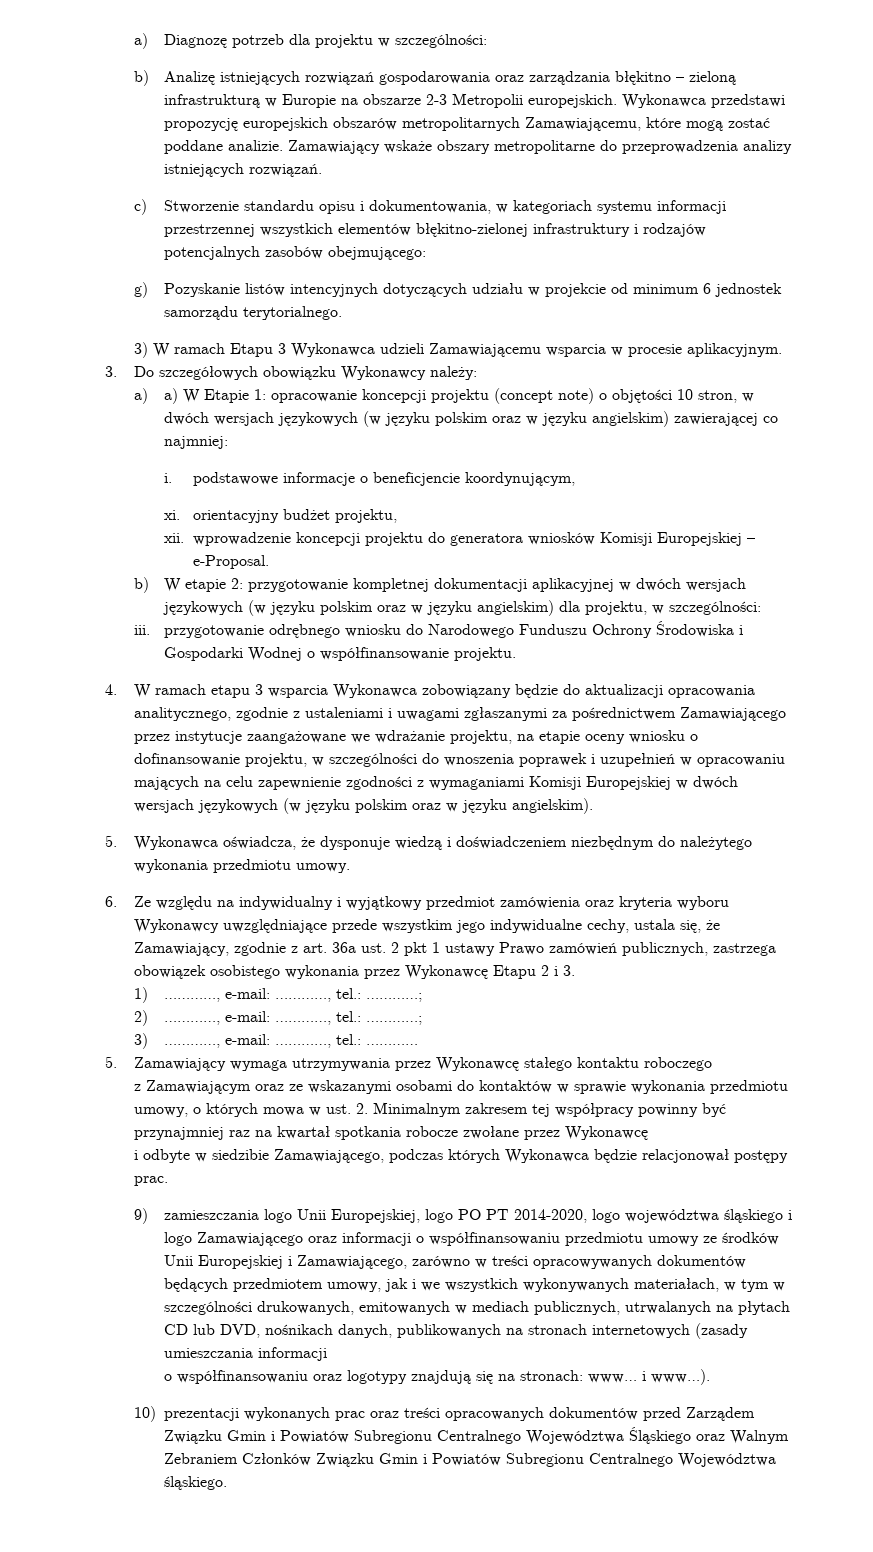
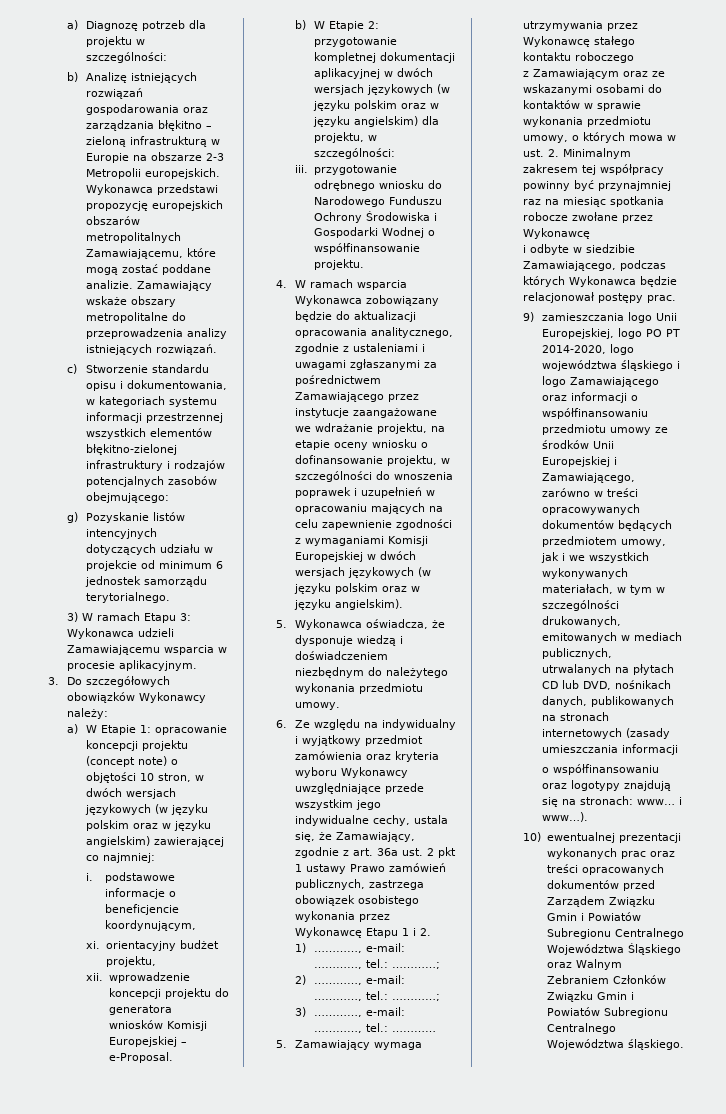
[401,117,520,131] metropolitarnych -> [86,232,182,243] metropolitalnych
[493,140,595,154] metropolitarne -> [86,312,169,323] metropolitalne
[278,343,287,354] 3 -> [180,613,192,621] 3:
[263,366,337,380] obowiązku -> [67,692,136,703] obowiązków
[163,388,178,404] a) -> (79, 729) none
[184,579,226,592] etapie -> [329,21,365,31] Etapie
[211,684,264,698] etapu 3 -> (354, 283) none
[541,965,576,976] 2 i 3. -> [402,928,432,936] 1 i 2.
[277,1126,331,1139] kwartał -> [563,197,607,207] miesiąc
(157, 1414) none -> [546,832,615,843] ewentualnej

